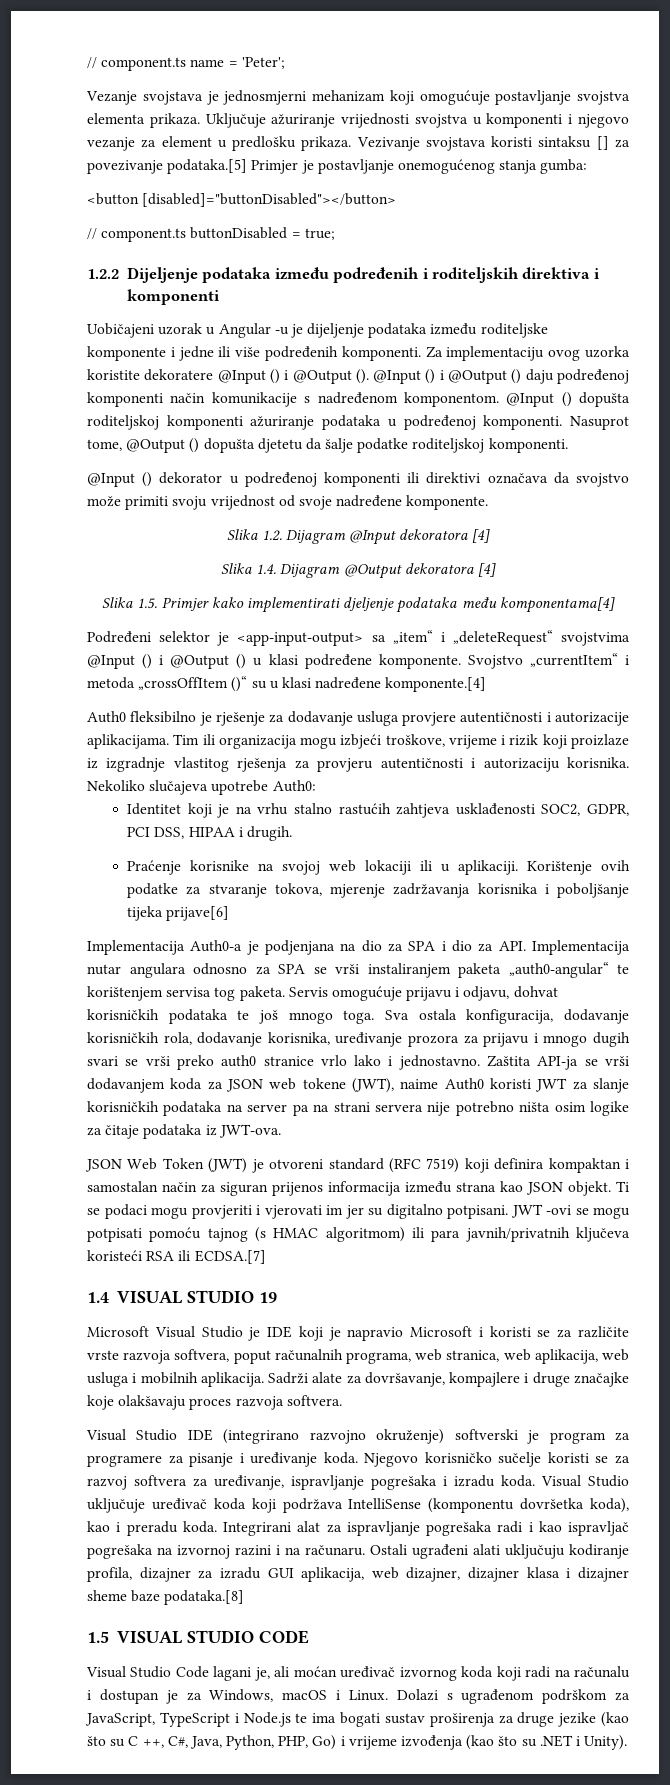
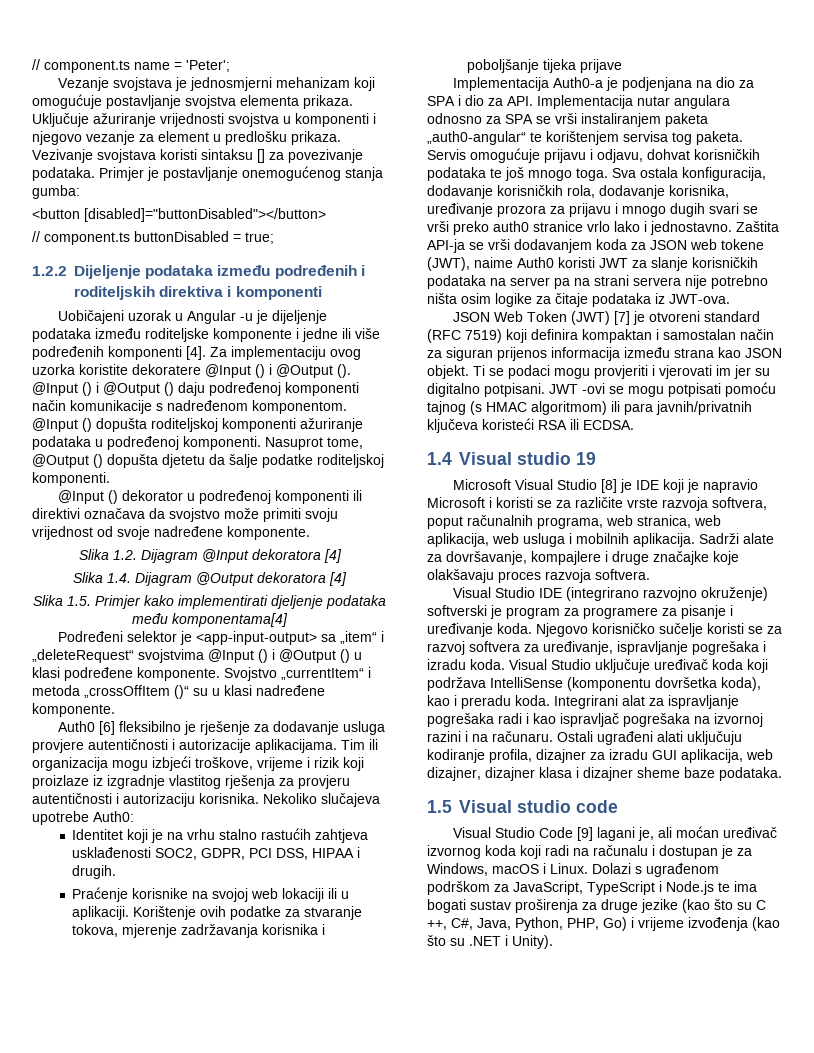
[167,159,248,174] podataka.[5] -> [32,167,95,181] podataka.
[341,346,421,361] komponenti. -> [108,346,206,360] komponenti [4].
[385,677,487,692] [87,711,126,723] komponente.[4] // Auth0 -> [32,703,115,717] [58,721,116,735] komponente. // Auth0 [6]
[166,906,230,921] prijave[6] -> [580,59,623,73] prijave
(248, 1165) none -> [614,311,631,325] [7]
[194,1250,266,1264] ECDSA.[7] -> [583,420,634,430] ECDSA.
[116,1290,254,1304] VISUAL STUDIO -> [459,452,571,465] Visual studio
(243, 1332) none -> [601,479,618,493] [8]
[164,1590,245,1605] podataka.[8] -> [719,767,782,781] podataka.
[116,1630,309,1644] VISUAL STUDIO CODE -> [459,800,618,813] Visual studio code
(209, 1672) none -> [577,827,594,841] [9]

